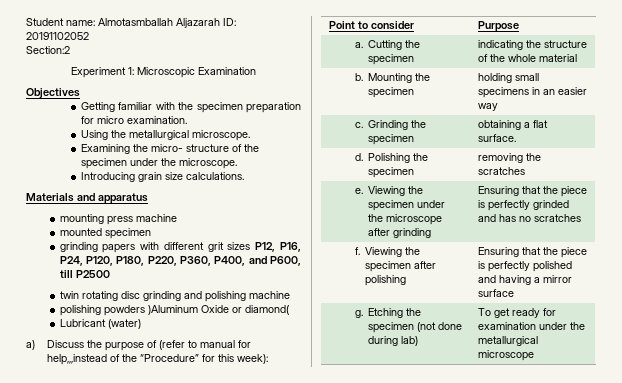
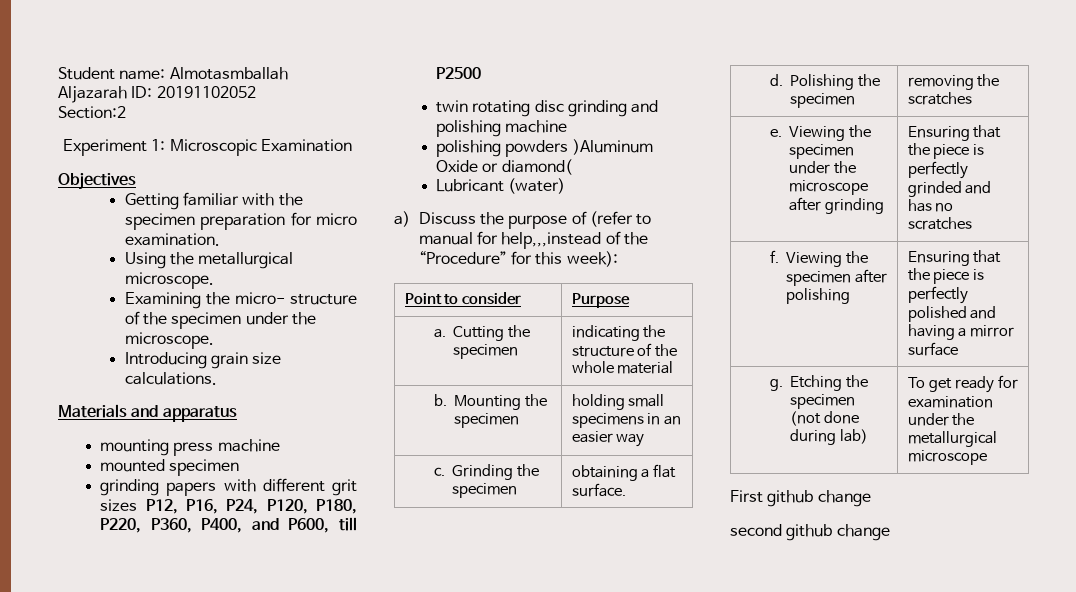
(535, 355) none -> [730,490,871,507] [730,524,890,541] // First github change // second github change

